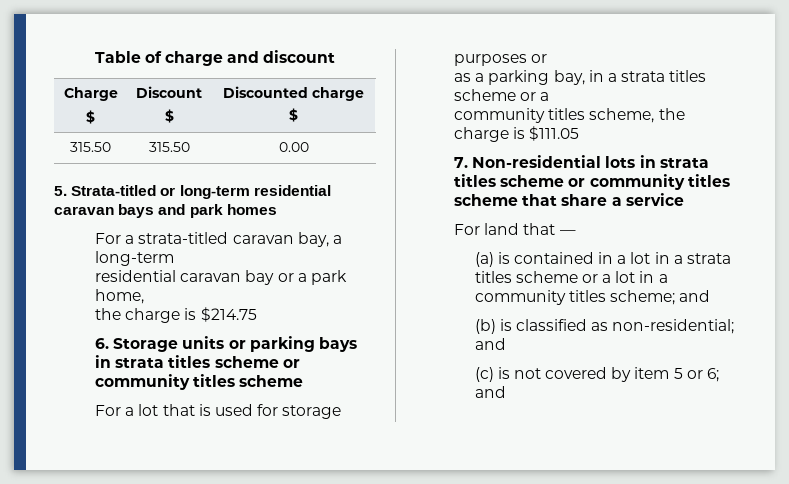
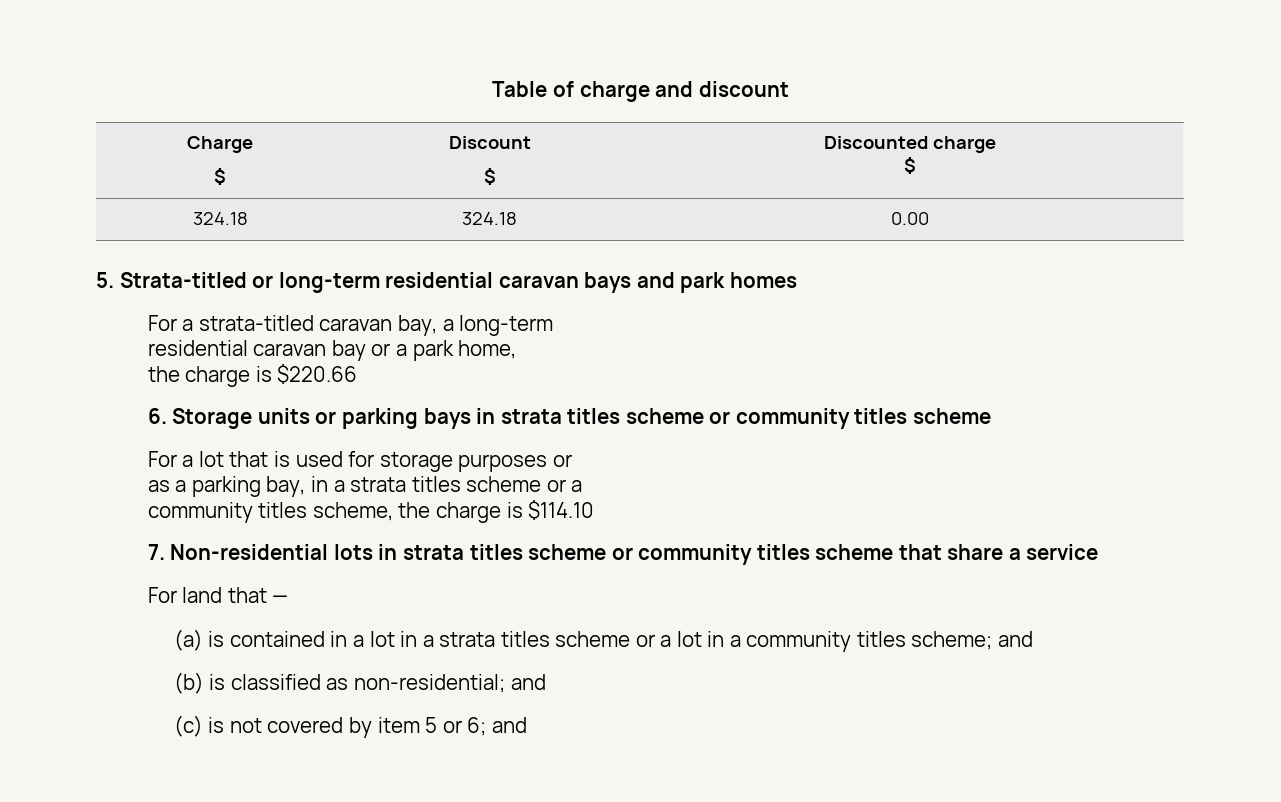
[70,142,111,152] [148,142,190,152] 315.50 | 315.50 -> [192,212,248,225] [462,212,517,225] 324.18 | 324.18
[200,307,257,322] $214.75 -> [277,364,358,384] $220.66
[529,126,580,141] $111.05 -> [528,500,595,520] $114.10

